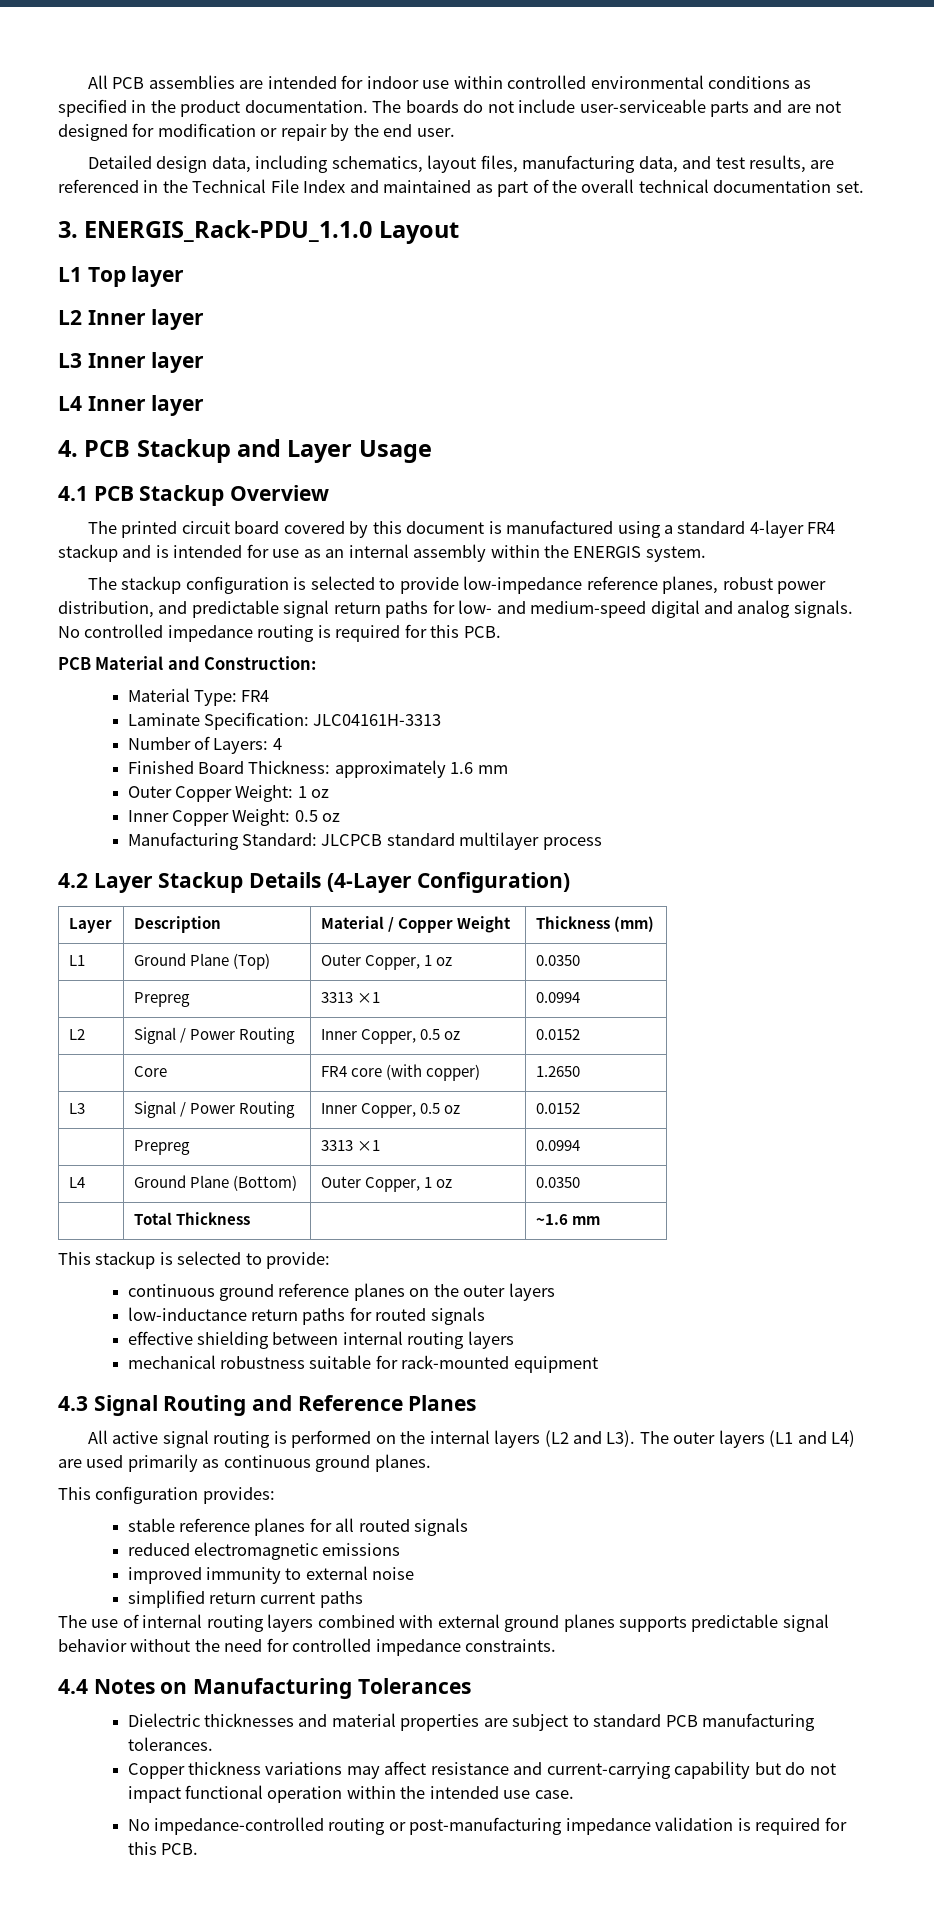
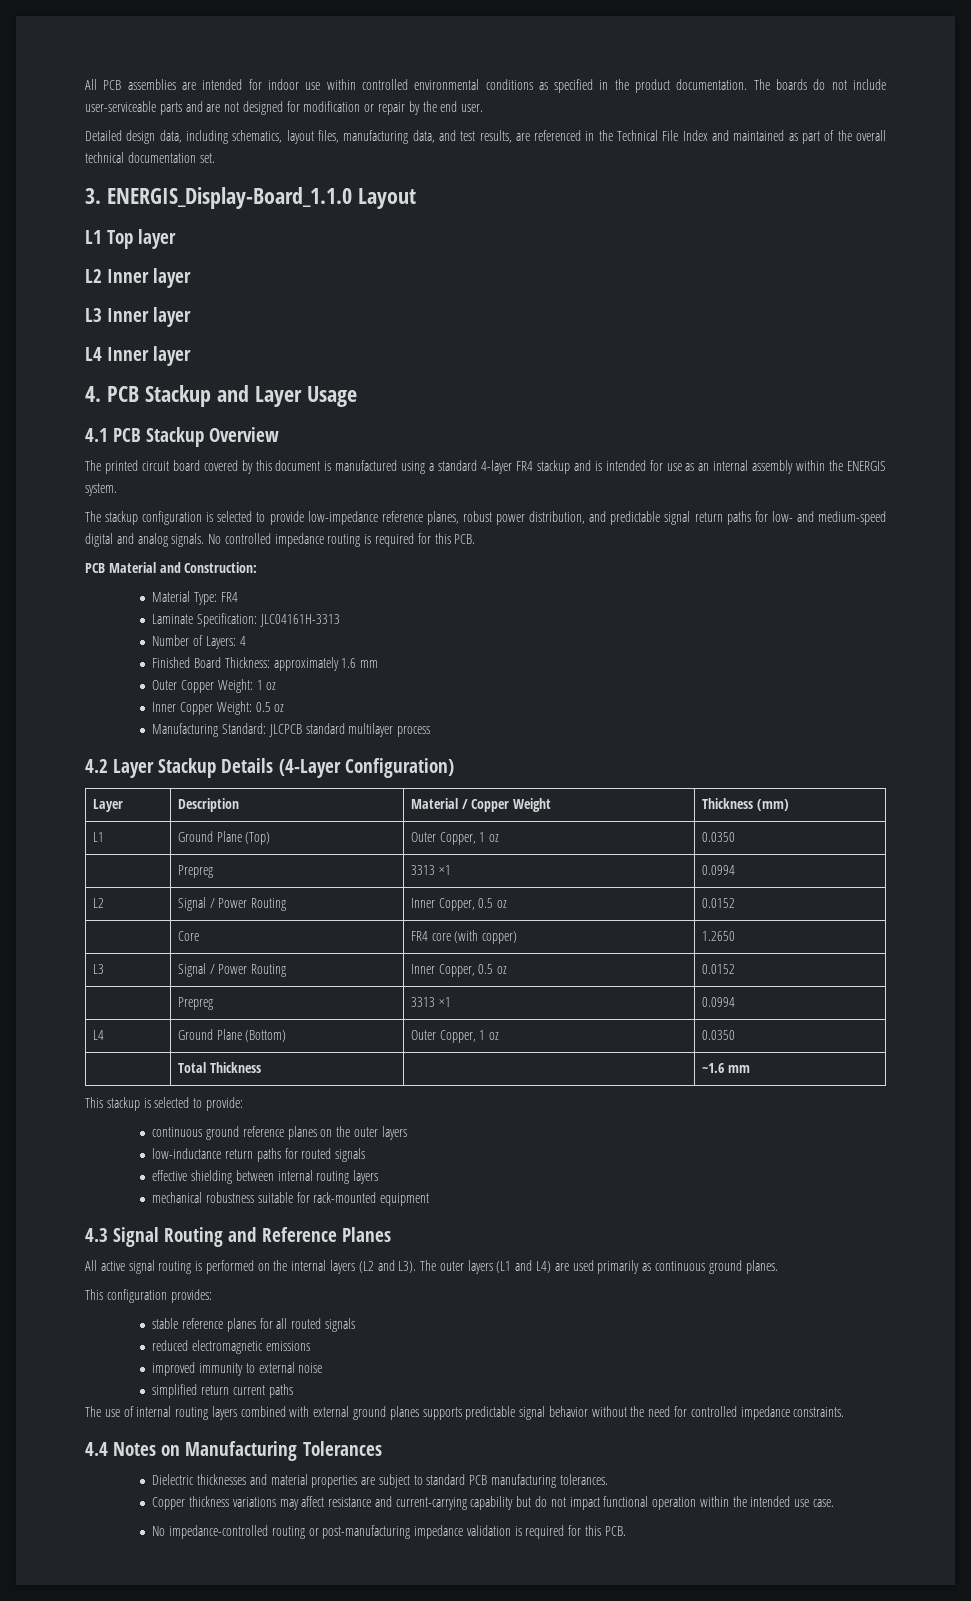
[84,220,373,242] ENERGIS_Rack-PDU_1.1.0 -> [106,187,352,209] ENERGIS_Display-Board_1.1.0

